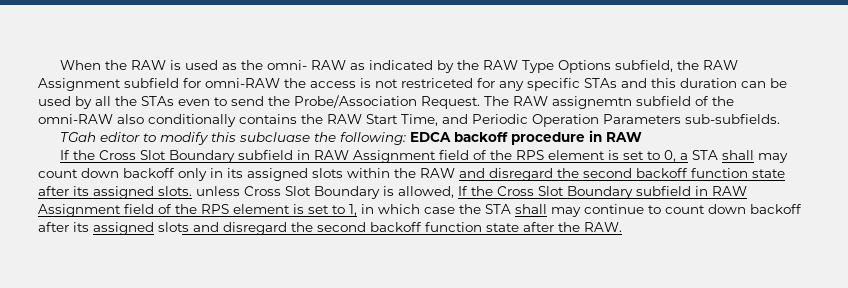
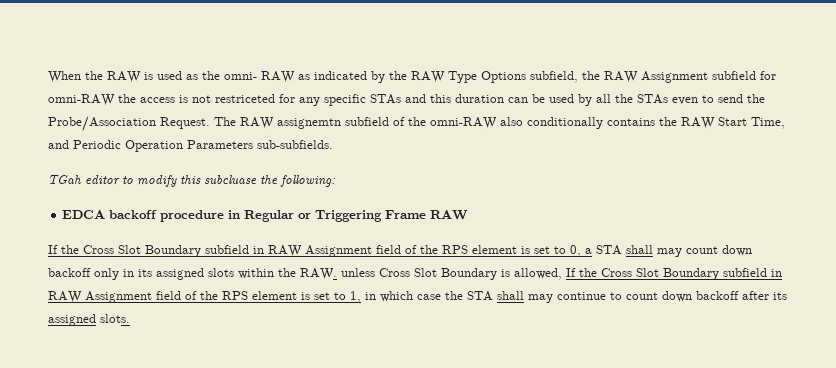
(407, 138) none -> (335, 181) //
(603, 136) none -> [244,210,427,222] Regular or Triggering Frame
[420,168,785,181] [38,186,192,199] RAW and disregard the second backoff function state after its assigned slots. -> [300,268,337,280] RAW.
[158,222,622,235] slots and disregard the second backoff function state after the RAW. -> [100,314,130,323] slots.

